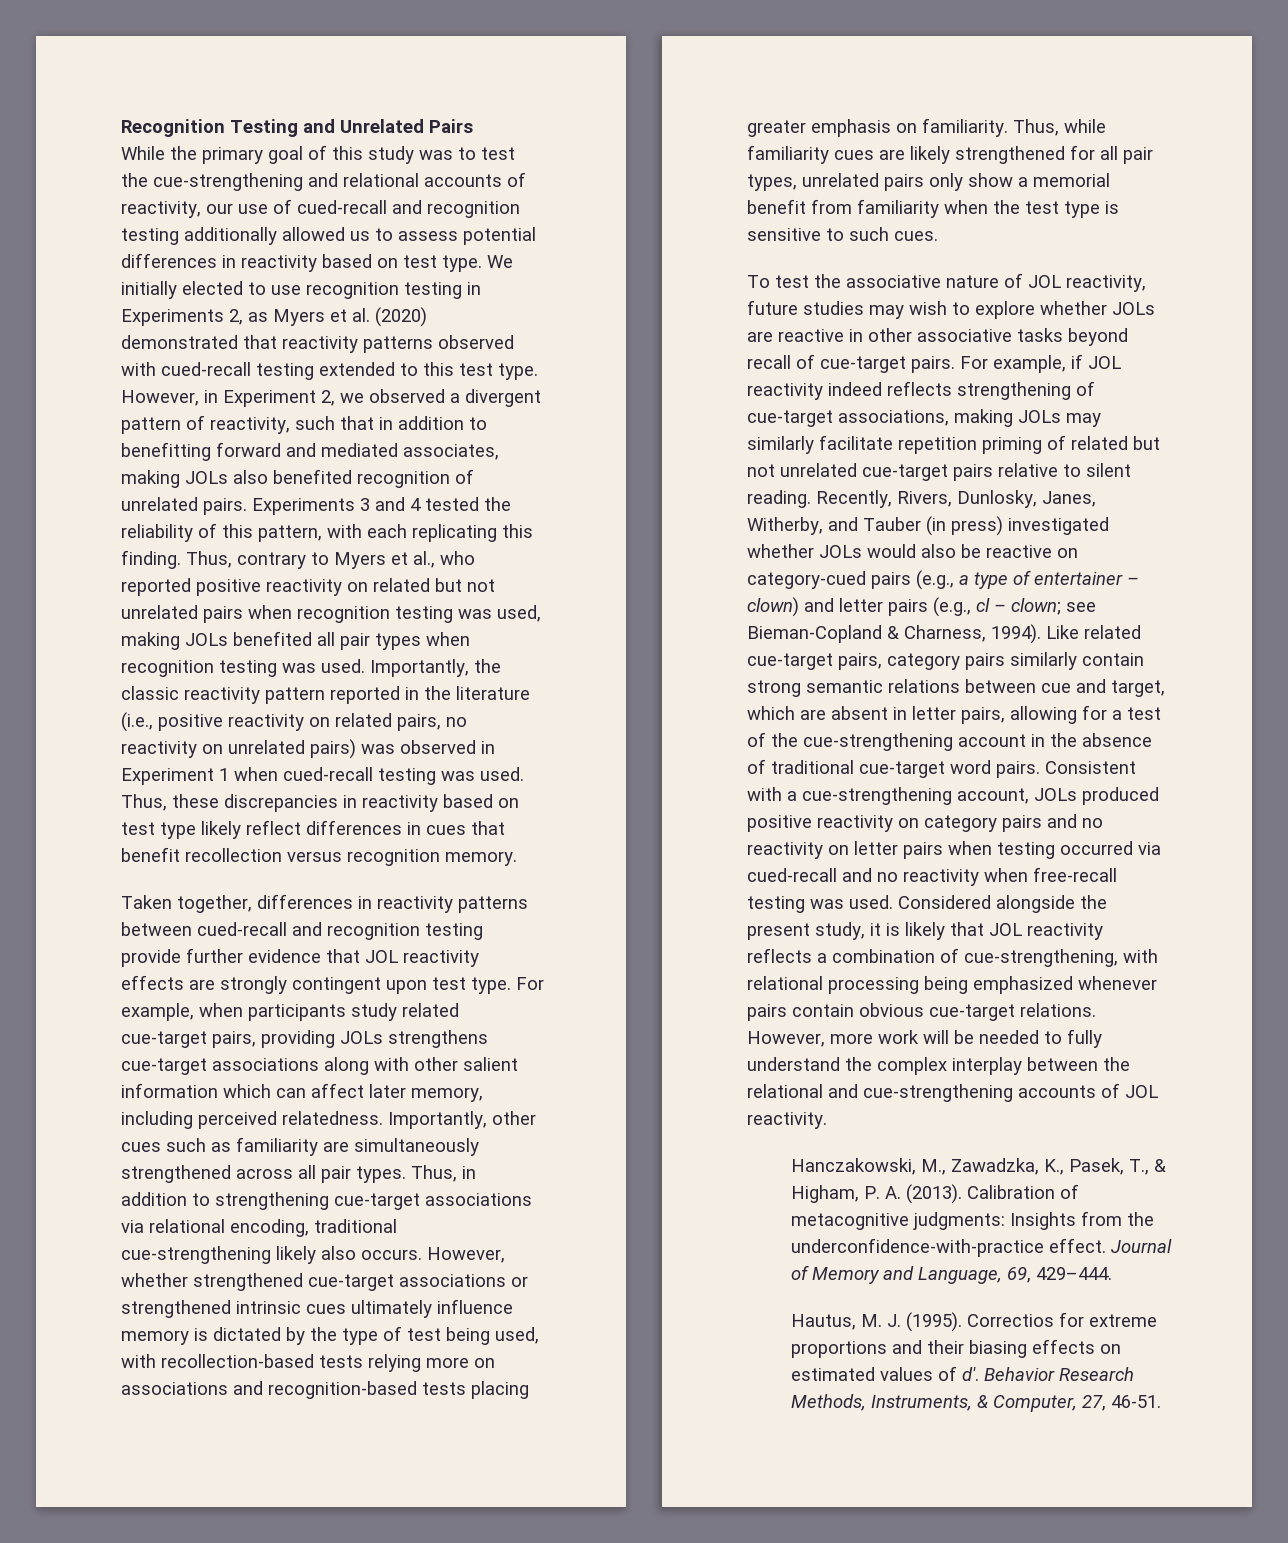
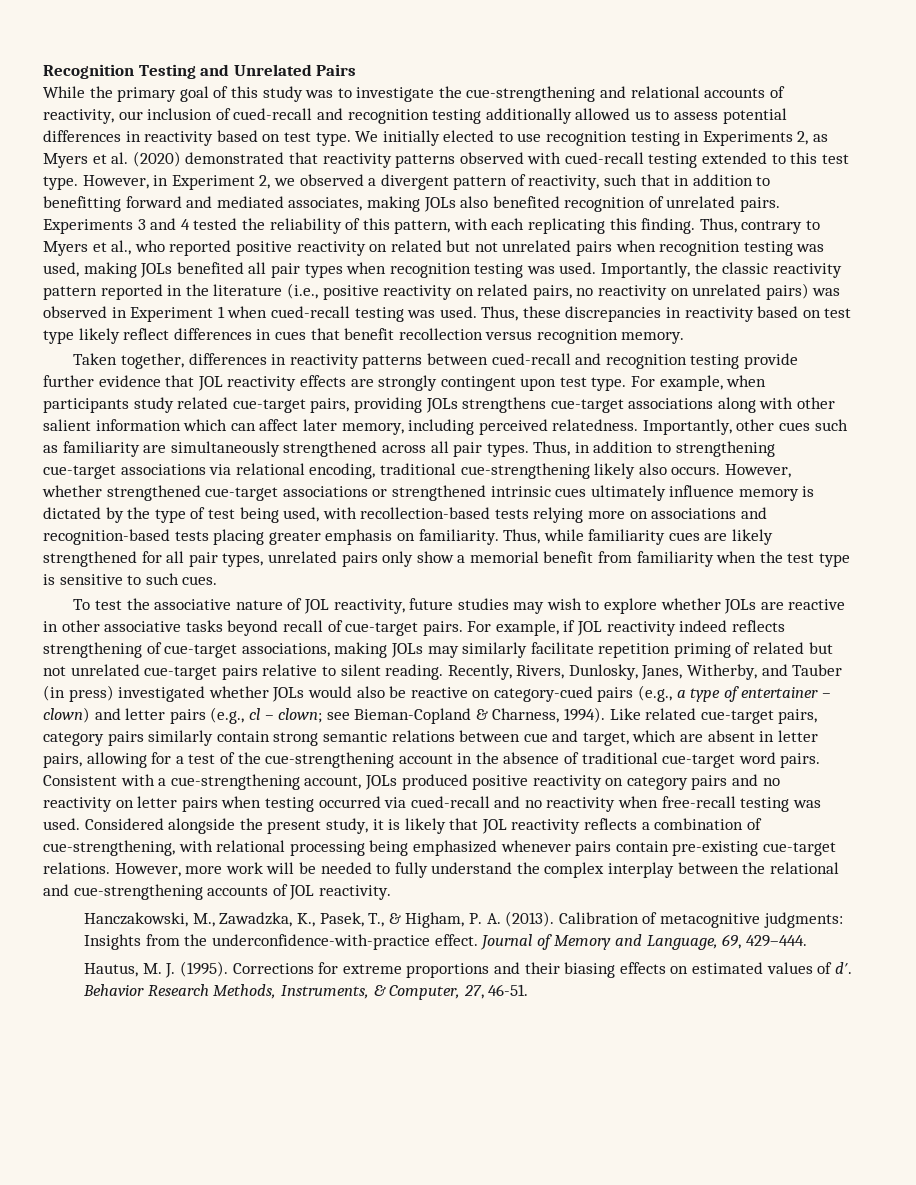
[481,147,515,160] test -> [356,87,435,102] investigate
[238,204,268,214] use -> [147,108,213,120] inclusion
[859,1003,924,1017] obvious -> [672,841,759,856] pre-existing
[966,1314,1054,1327] Correctios -> [232,963,314,974] Corrections

